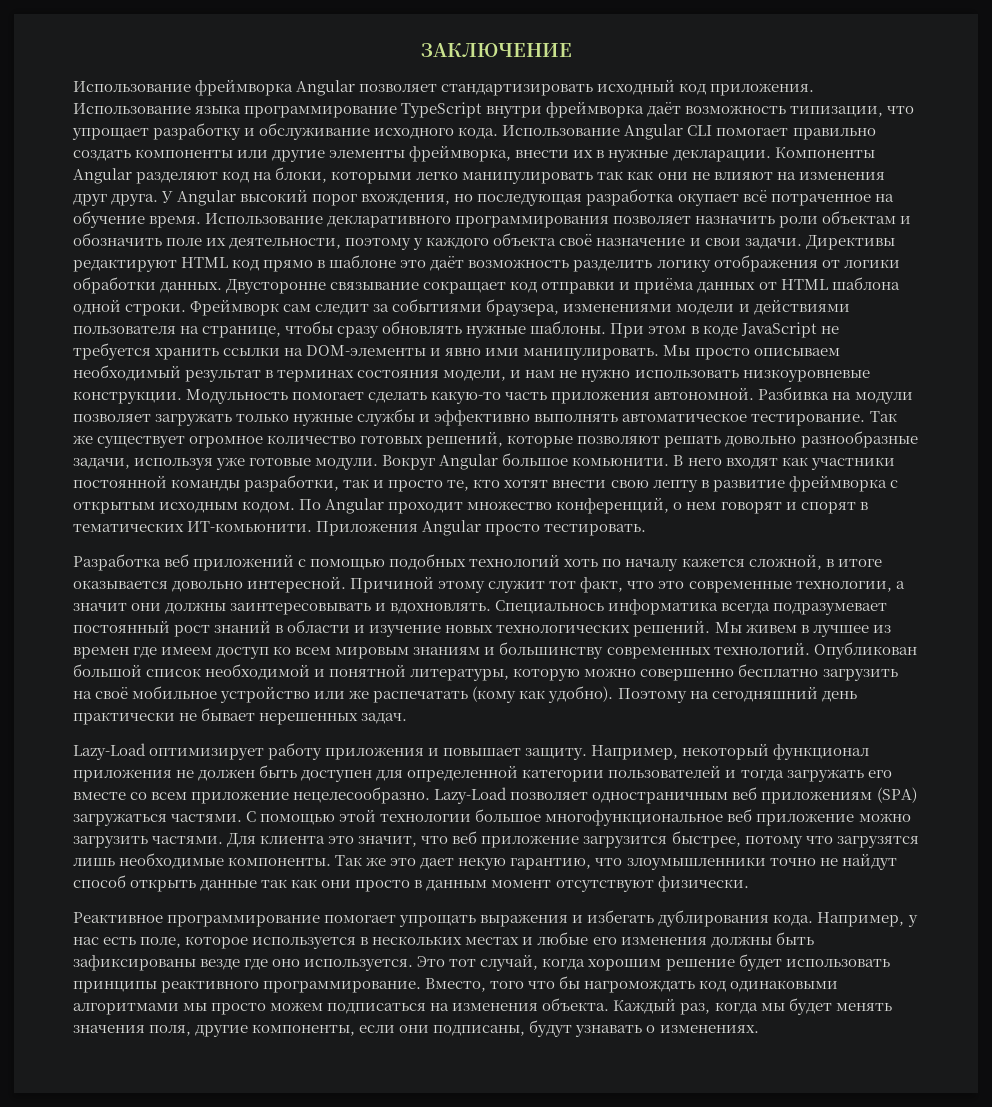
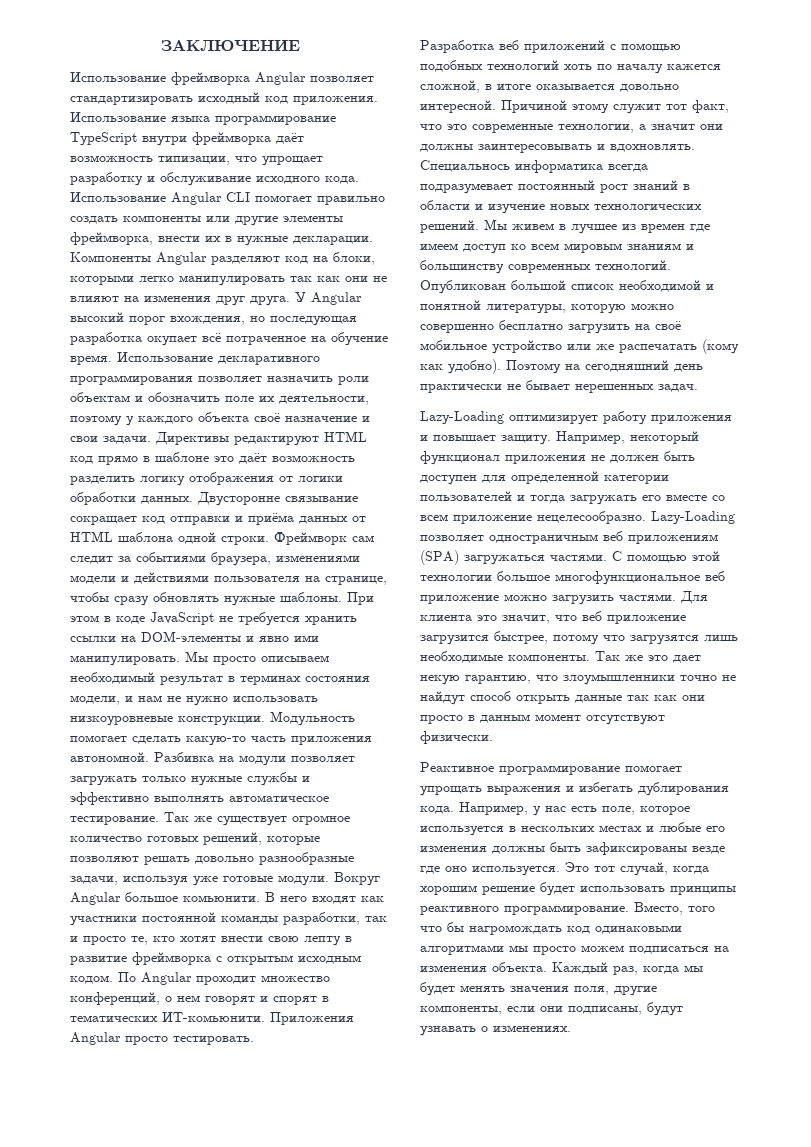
[73,743,146,760] Lazy-Load -> [420,411,504,424] Lazy-Loading
[434,787,508,804] Lazy-Load -> [651,511,735,524] Lazy-Loading

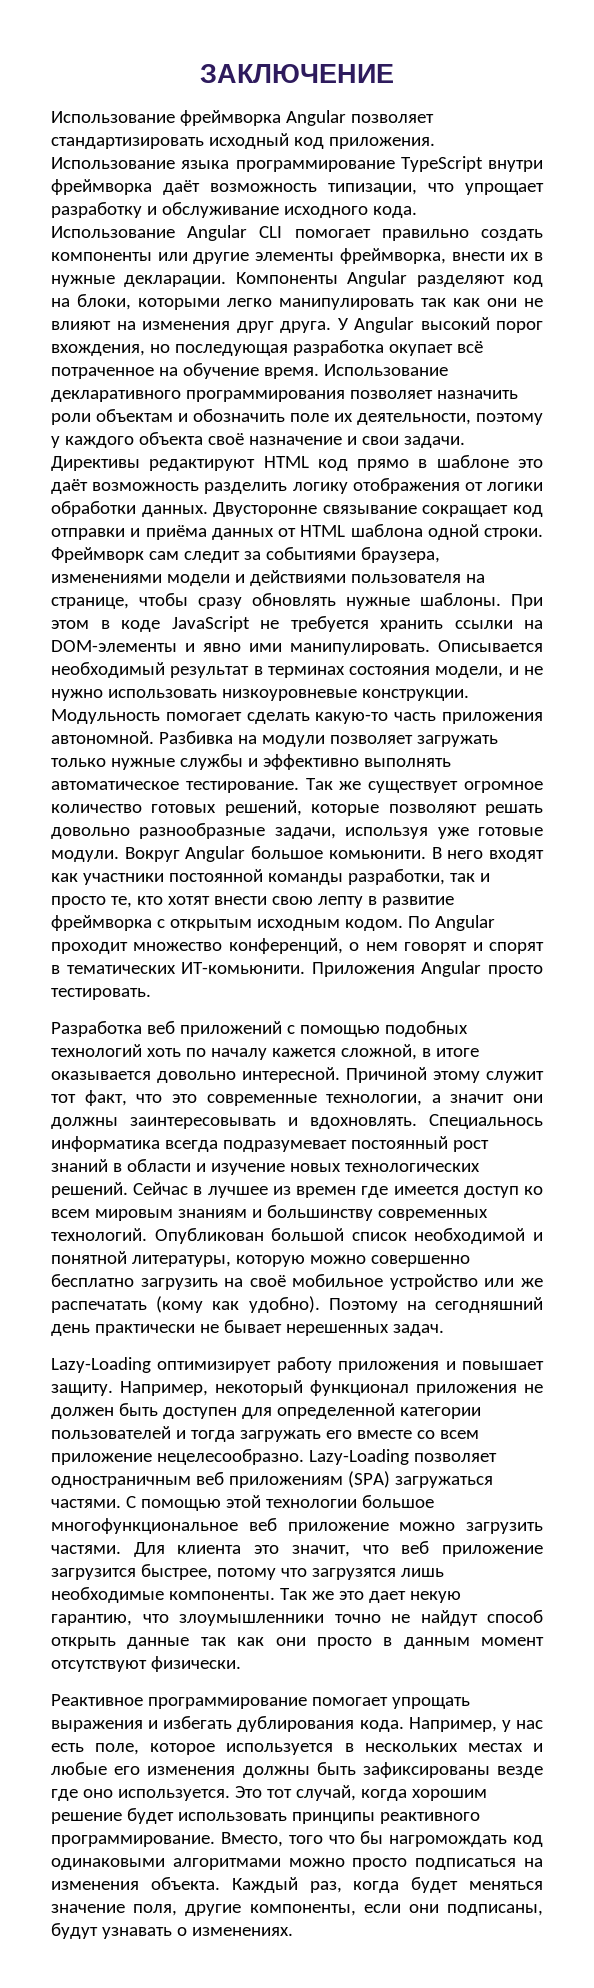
[185,651,329,665] Мы просто описываем -> [438,640,543,652] Описывается
[138,695,162,702] нам -> (519, 670) none
[484,219,554,230] Мы живем -> [133,1182,189,1195] Сейчас
[420,243,458,250] имеем -> [393,1186,459,1195] имеется
[509,945,624,955] мы просто можем -> [288,1858,408,1870] можно просто
[684,965,703,972] [420,982,569,996] мы будет менять значения -> [411,1877,543,1893] [51,1904,125,1913] будет меняться значение

